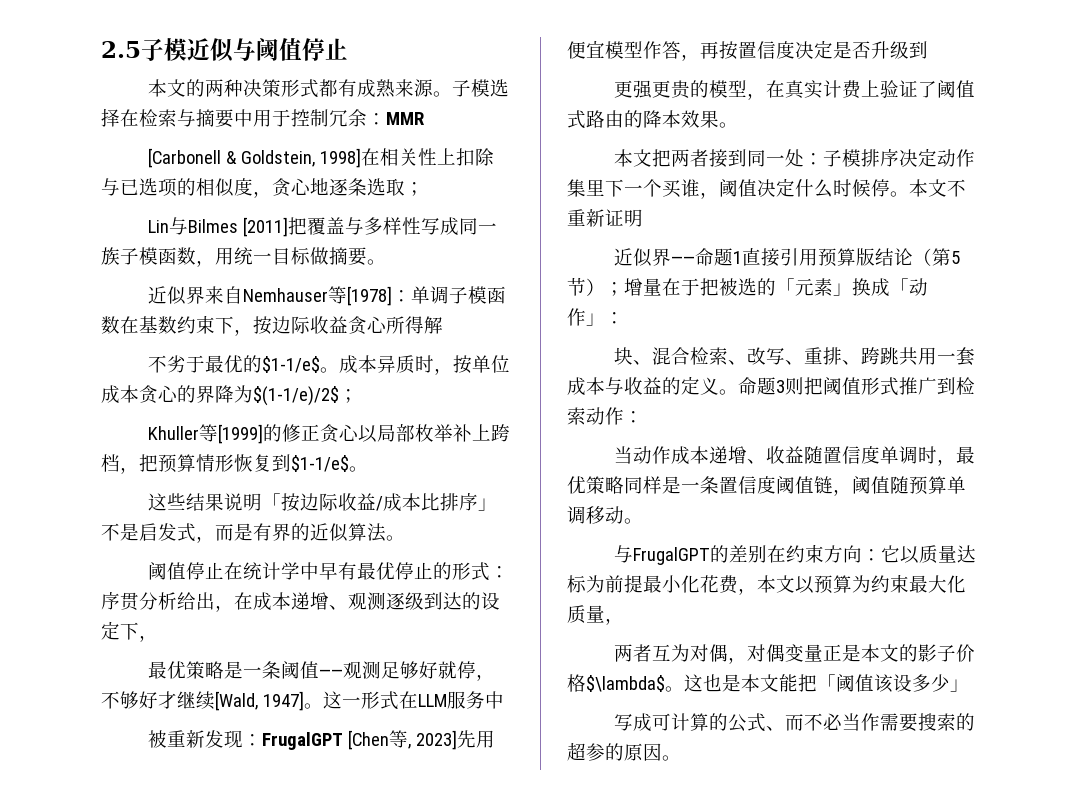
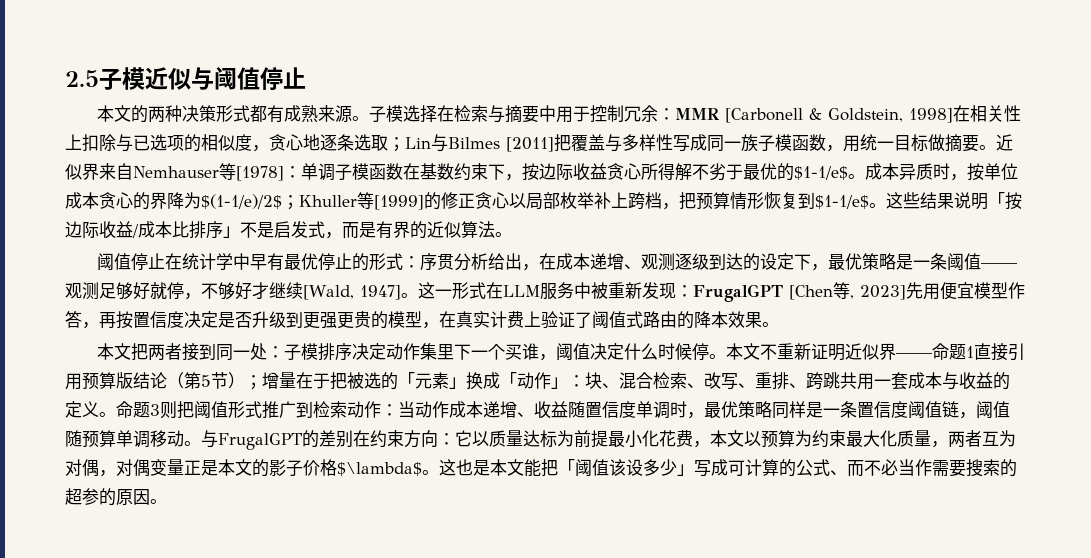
(424, 118) // -> (721, 114) none
(424, 189) // -> (405, 144) none
(386, 262) // -> (996, 147) none
(443, 325) // -> (692, 172) none
(358, 396) // -> (299, 202) none
(368, 469) // -> (886, 205) none
(158, 638) // -> (829, 267) none
(504, 700) // -> (591, 290) none
(928, 50) // -> (303, 319) none
(643, 218) // -> (846, 352) none
(624, 318) // -> (585, 381) none
(643, 417) // -> (398, 410) none
(643, 521) // -> (201, 443) none
(624, 621) // -> (948, 444) none
(969, 685) // -> (694, 470) none

